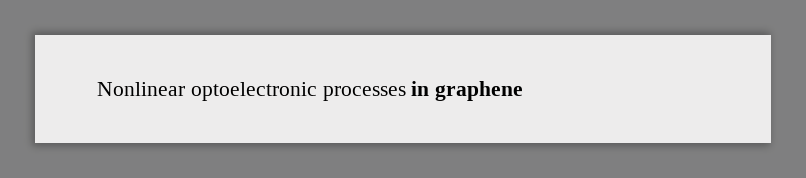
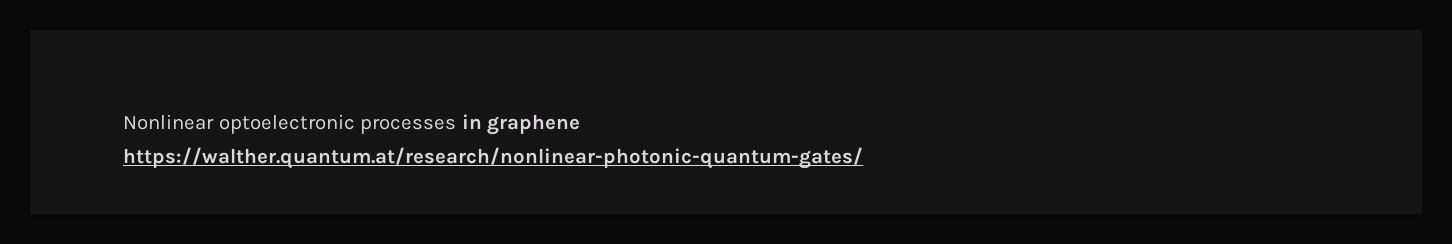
(524, 91) none -> [123,147,863,169] // https://walther.quantum.at/research/nonlinear-photonic-quantum-gates/

